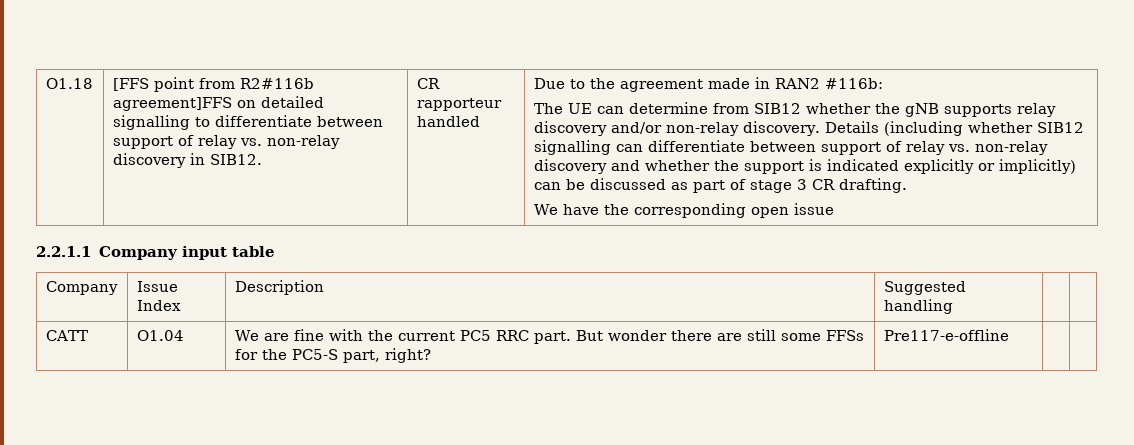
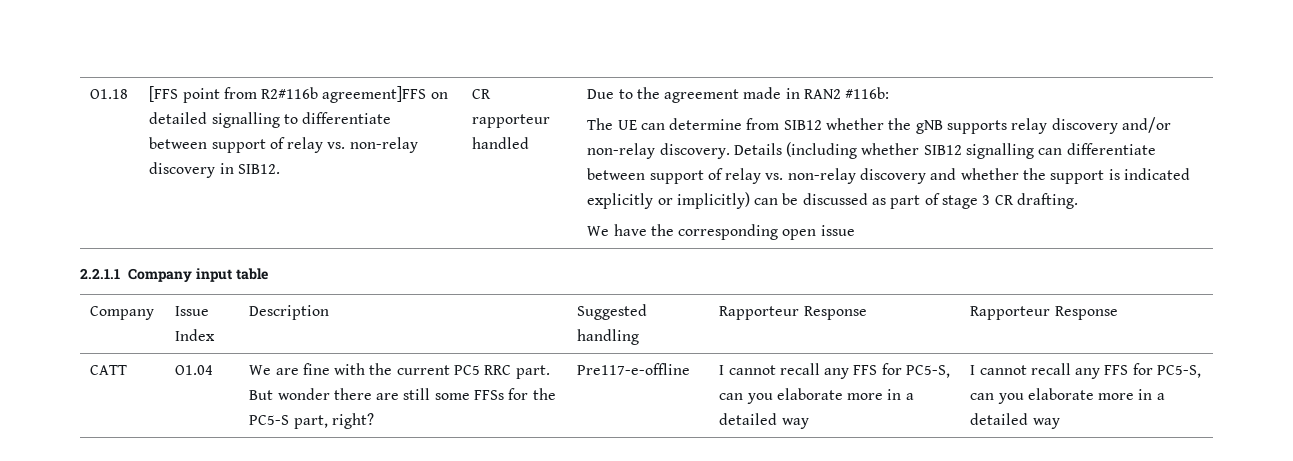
(953, 306) | -> [719,306,867,320] [970,306,1118,320] Rapporteur Response | Rapporteur Response
(1009, 335) | -> [719,363,951,379] [719,388,914,404] [719,413,809,429] [970,363,1202,379] [970,388,1165,404] [970,413,1060,429] I cannot recall any FFS for PC5-S, can you elaborate more in a detailed way | I cannot recall any FFS for PC5-S, can you elaborate more in a detailed way

